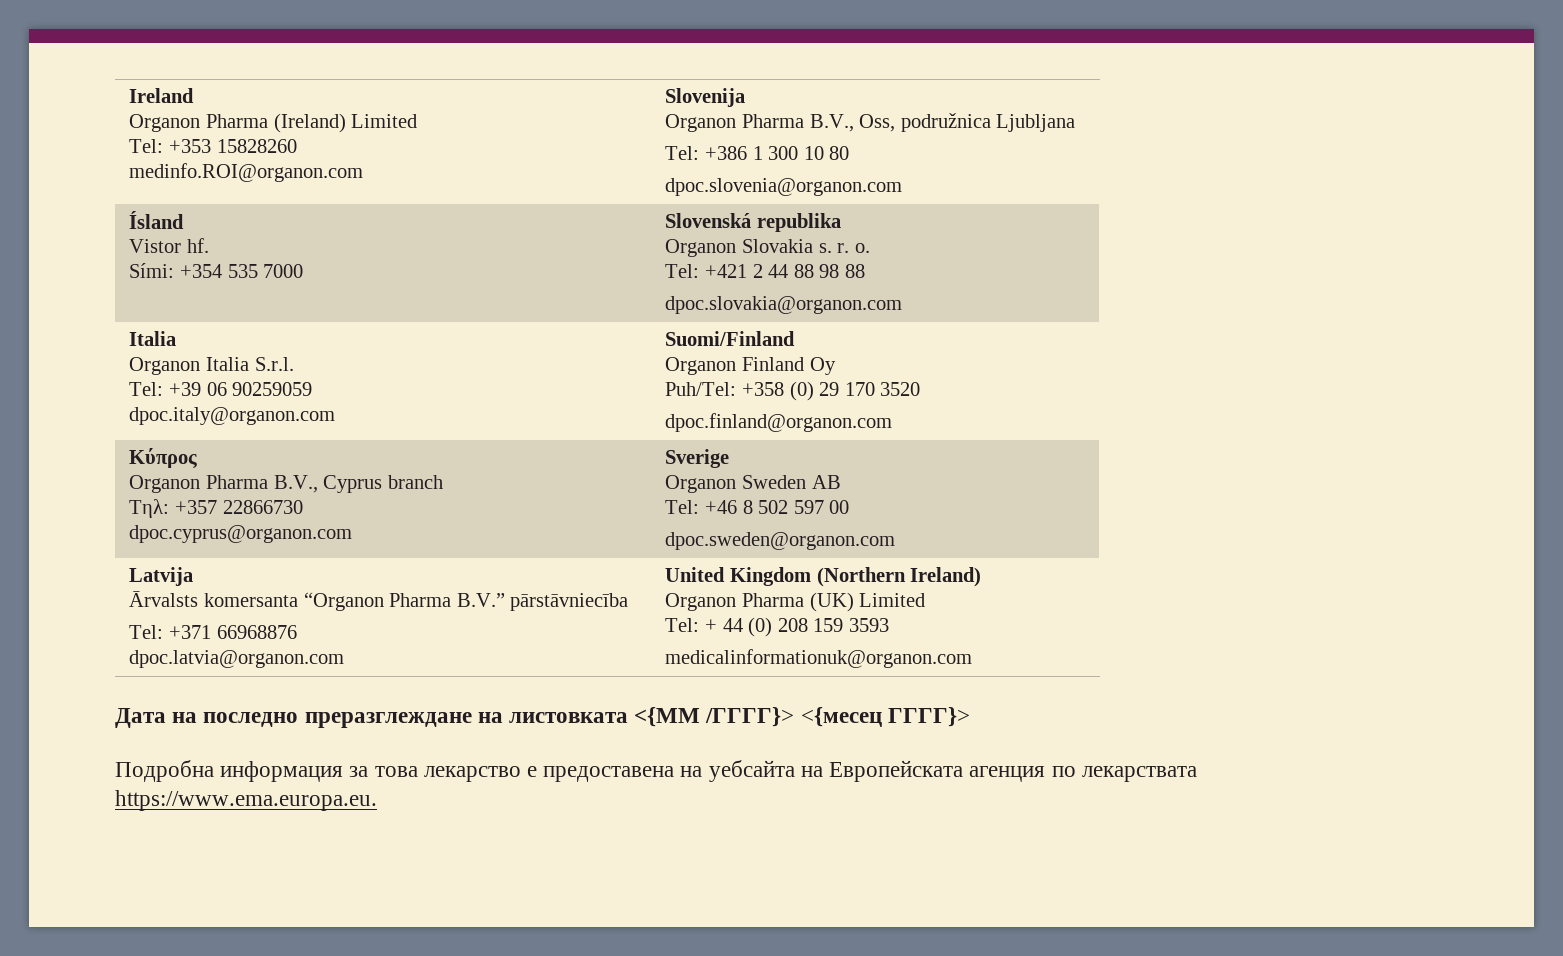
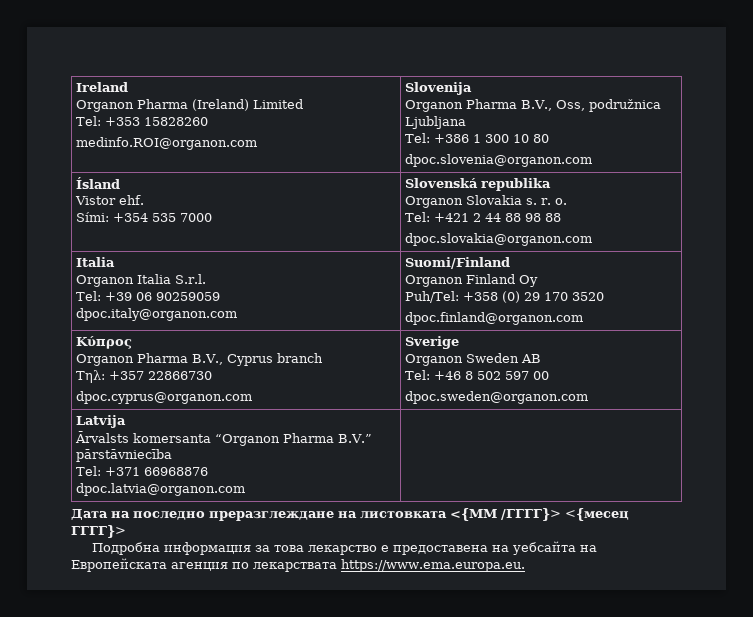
[186,238,209,253] hf. -> [119,195,145,205] ehf.
[665,567,982,587] [665,592,926,612] [665,617,889,637] [665,649,973,668] United Kingdom (Northern Ireland) // Organon Pharma (UK) Limited // Tel: + 44 (0) 208 159 3593 // medicalinformationuk@organon.com -> (246, 489) none

